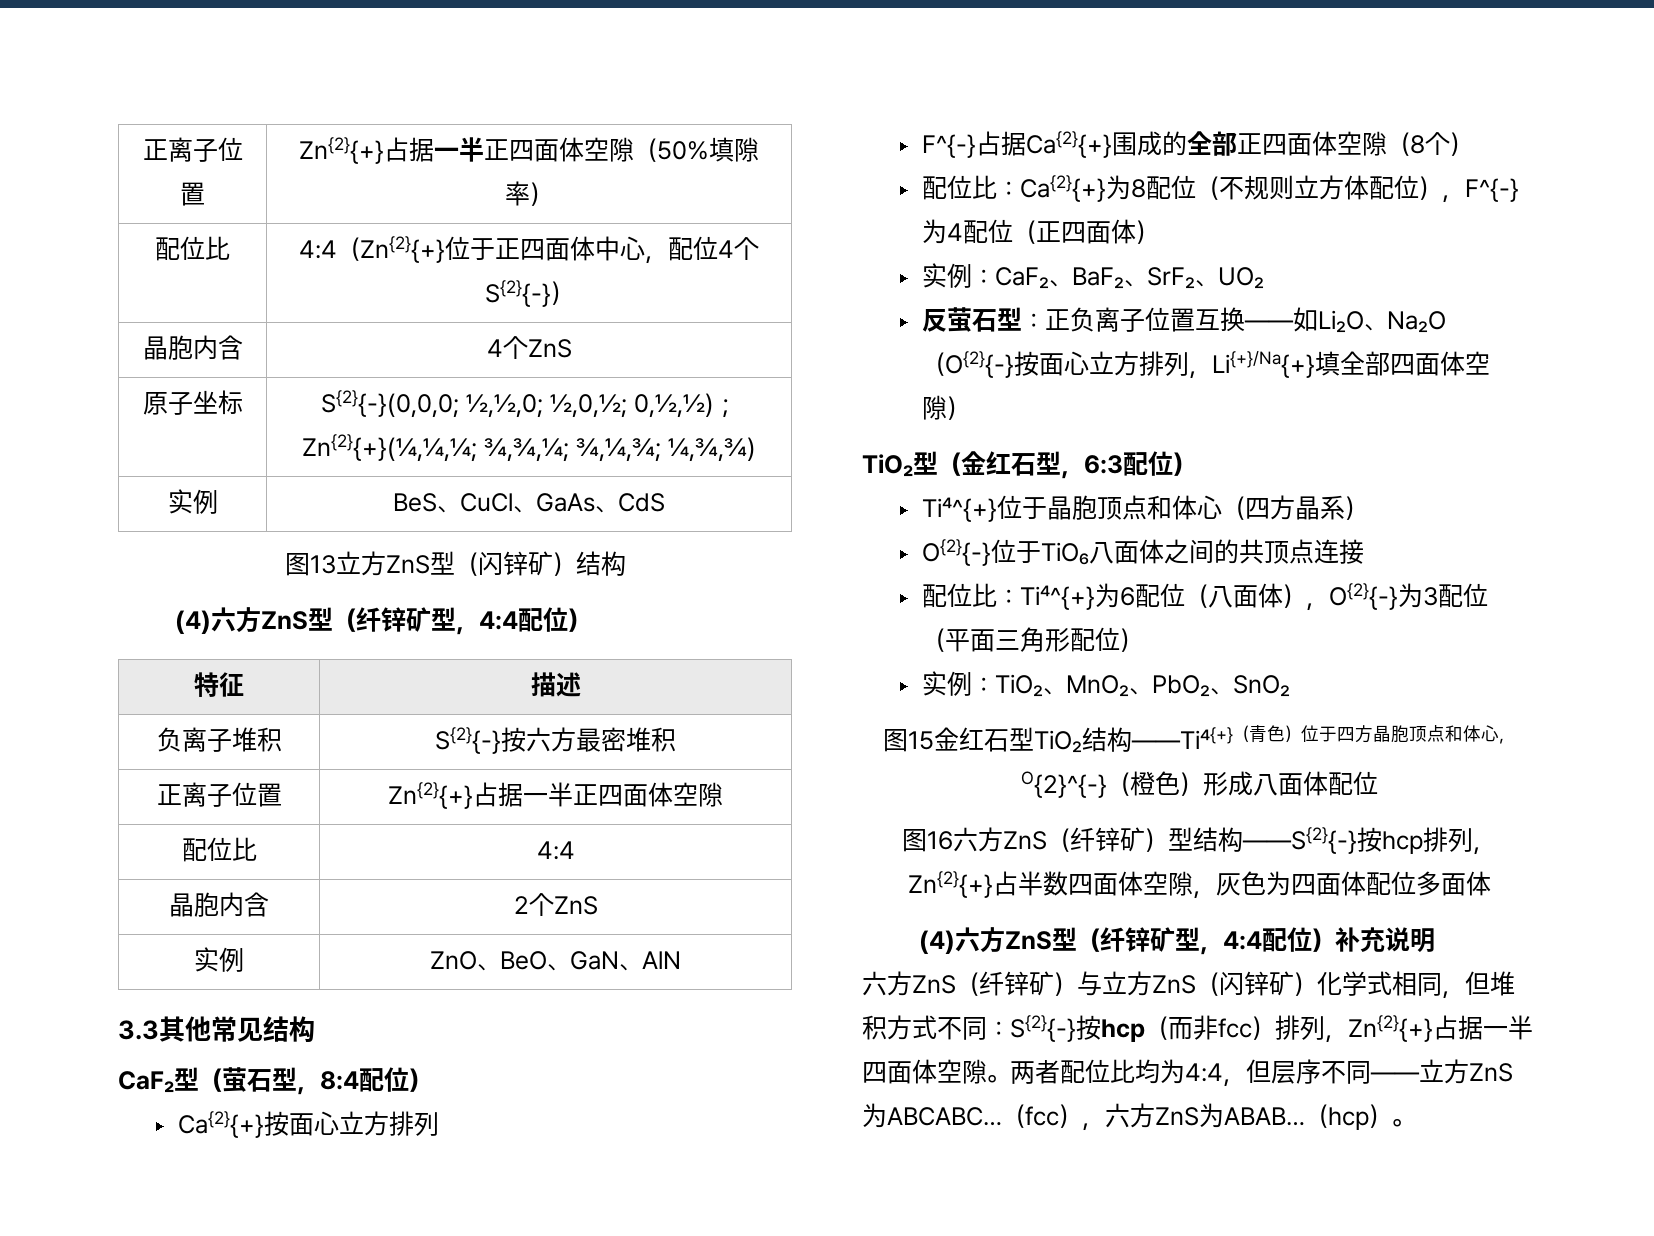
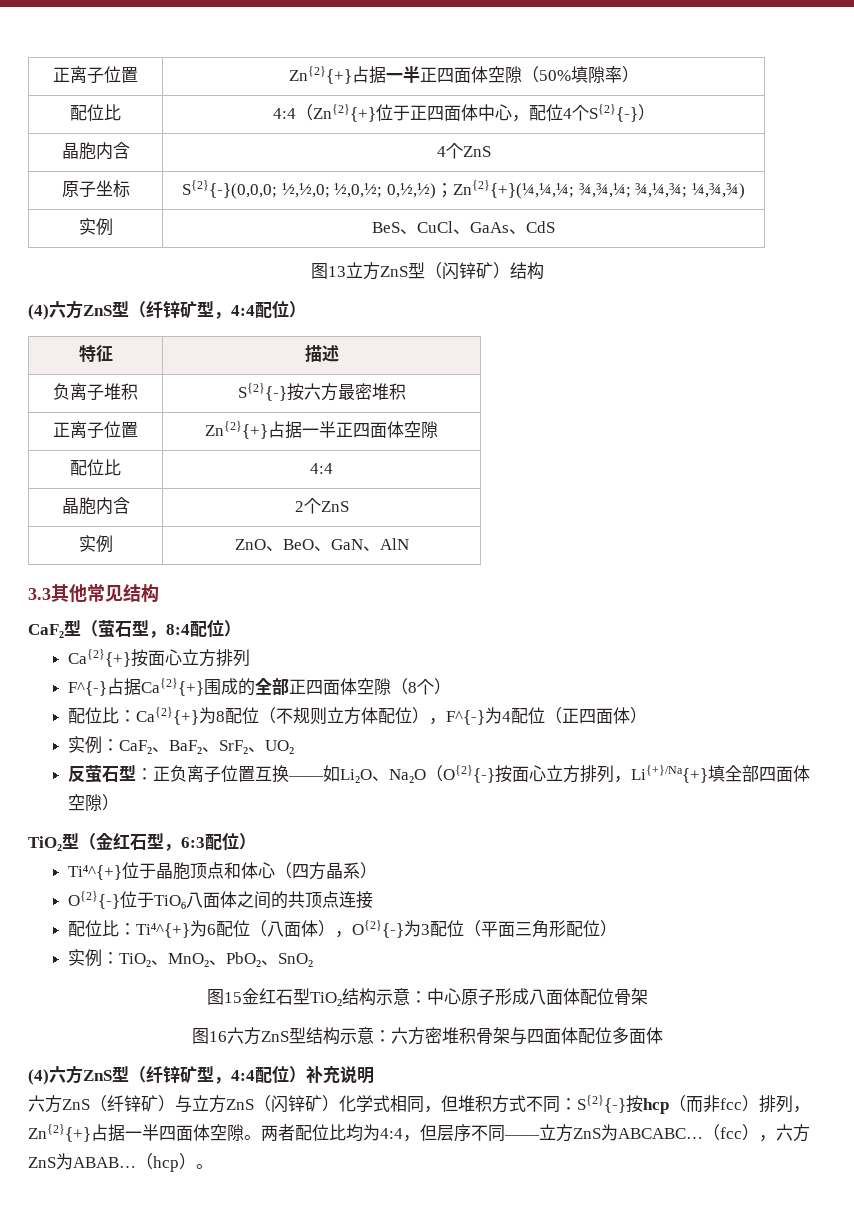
[1131,725,1515,749] [1020,771,1203,798] ——Ti⁴{+}（青色）位于四方晶胞顶点和体心，O{2}^{-}（橙色） -> [375,988,495,1006] 示意：中心原子
(1378, 783) none -> [613,988,648,1005] 骨架
[1047,827,1496,855] [907,871,1291,899] （纤锌矿）型结构——S{2}{-}按hcp排列，Zn{2}{+}占半数四面体空隙，灰色为 -> [288,1027,527,1045] 型结构示意：六方密堆积骨架与

